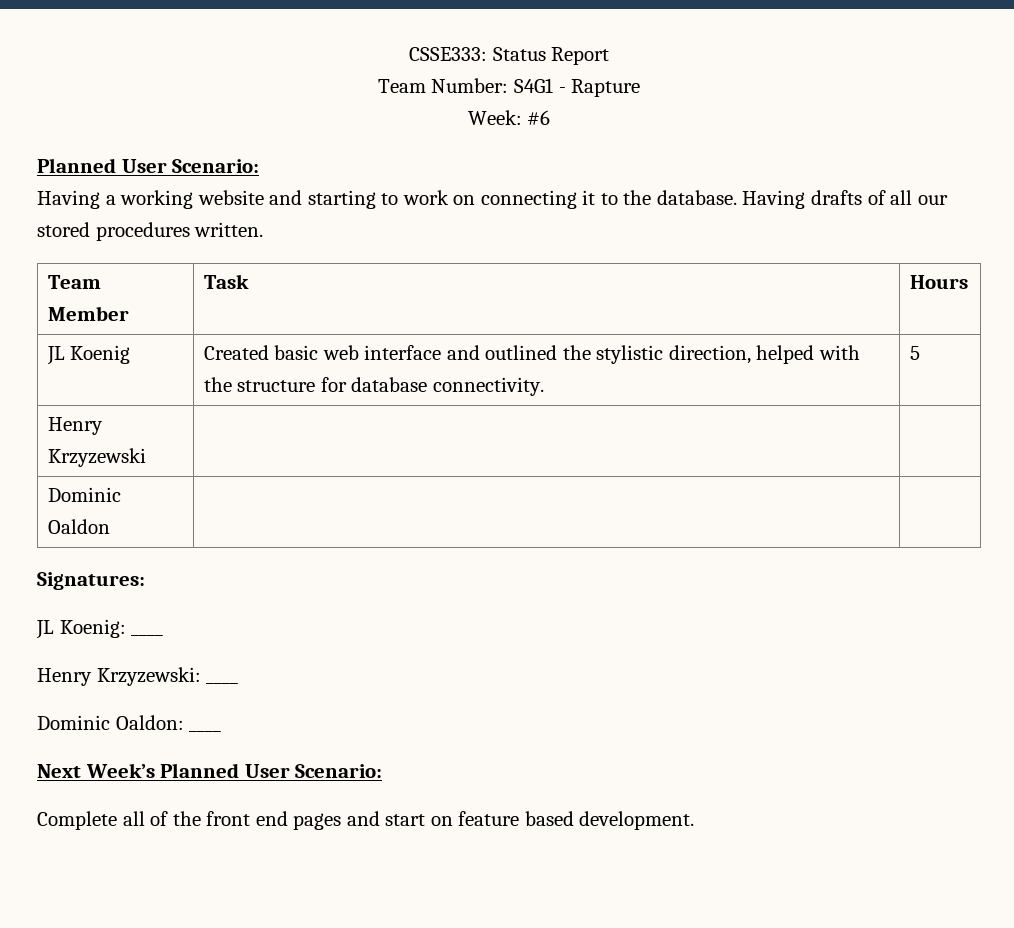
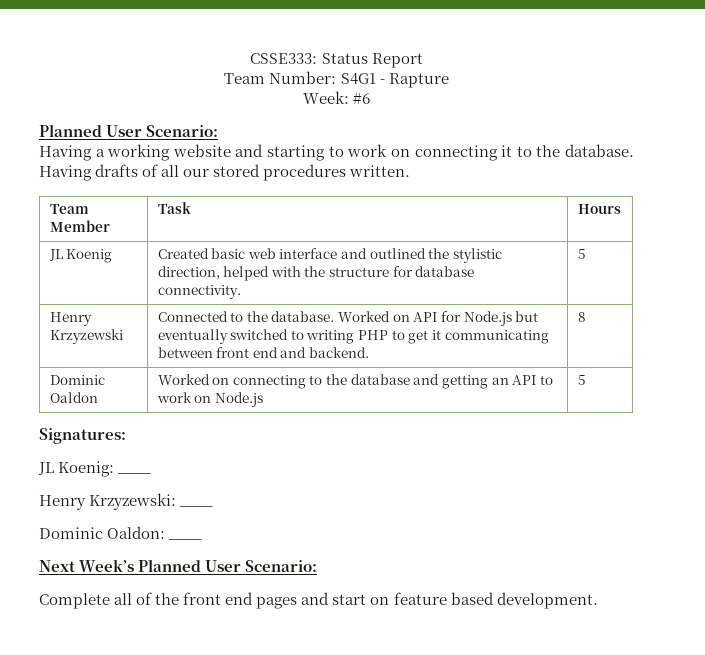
[47,487,121,502] [47,519,110,534] | // Dominic Oaldon | | -> [157,311,539,326] [157,329,549,344] [157,347,370,358] [577,312,586,322] [49,375,105,385] [49,392,98,403] [157,374,553,389] [156,392,263,407] [577,375,586,385] Connected to the database. Worked on API for Node.js but eventually switched to writing PHP to get it communicating between front end and backend. | 8 // Dominic Oaldon | Worked on connecting to the database and getting an API to work on Node.js | 5

